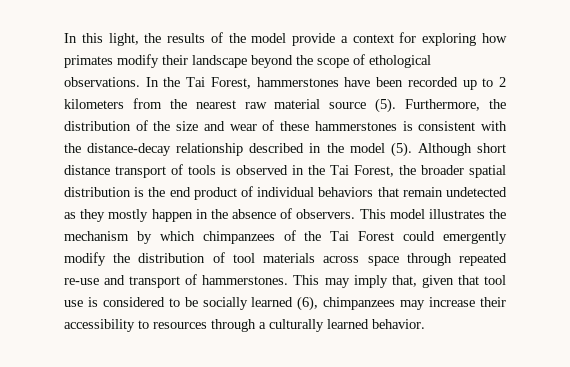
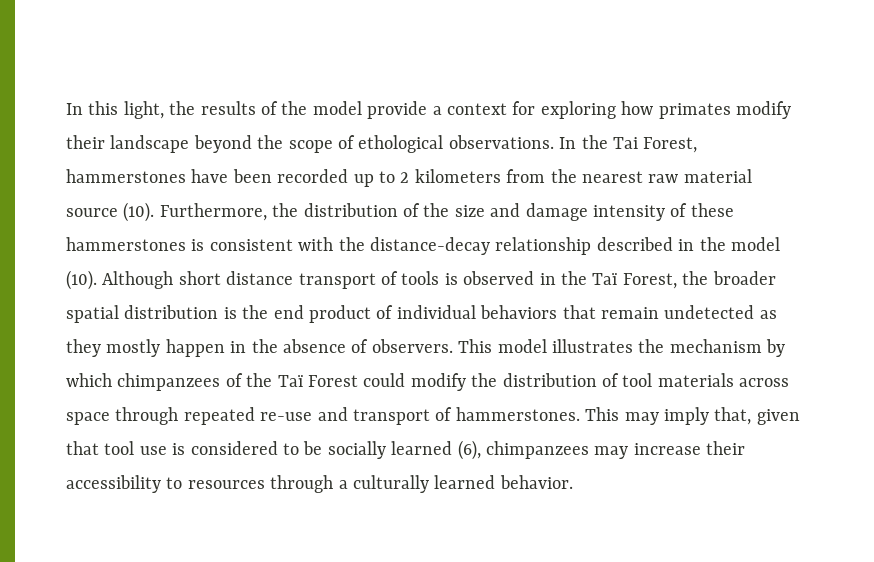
[375,98,397,113] (5). -> [123,202,155,222] (10).
[229,124,257,131] wear -> [525,203,665,221] damage intensity
[390,142,412,157] (5). -> [66,270,97,290] (10).
[330,165,349,175] Tai -> [592,273,618,285] Taï
[330,231,350,241] Tai -> [277,375,303,387] Taï
[443,231,508,244] emergently -> (406, 380) none

